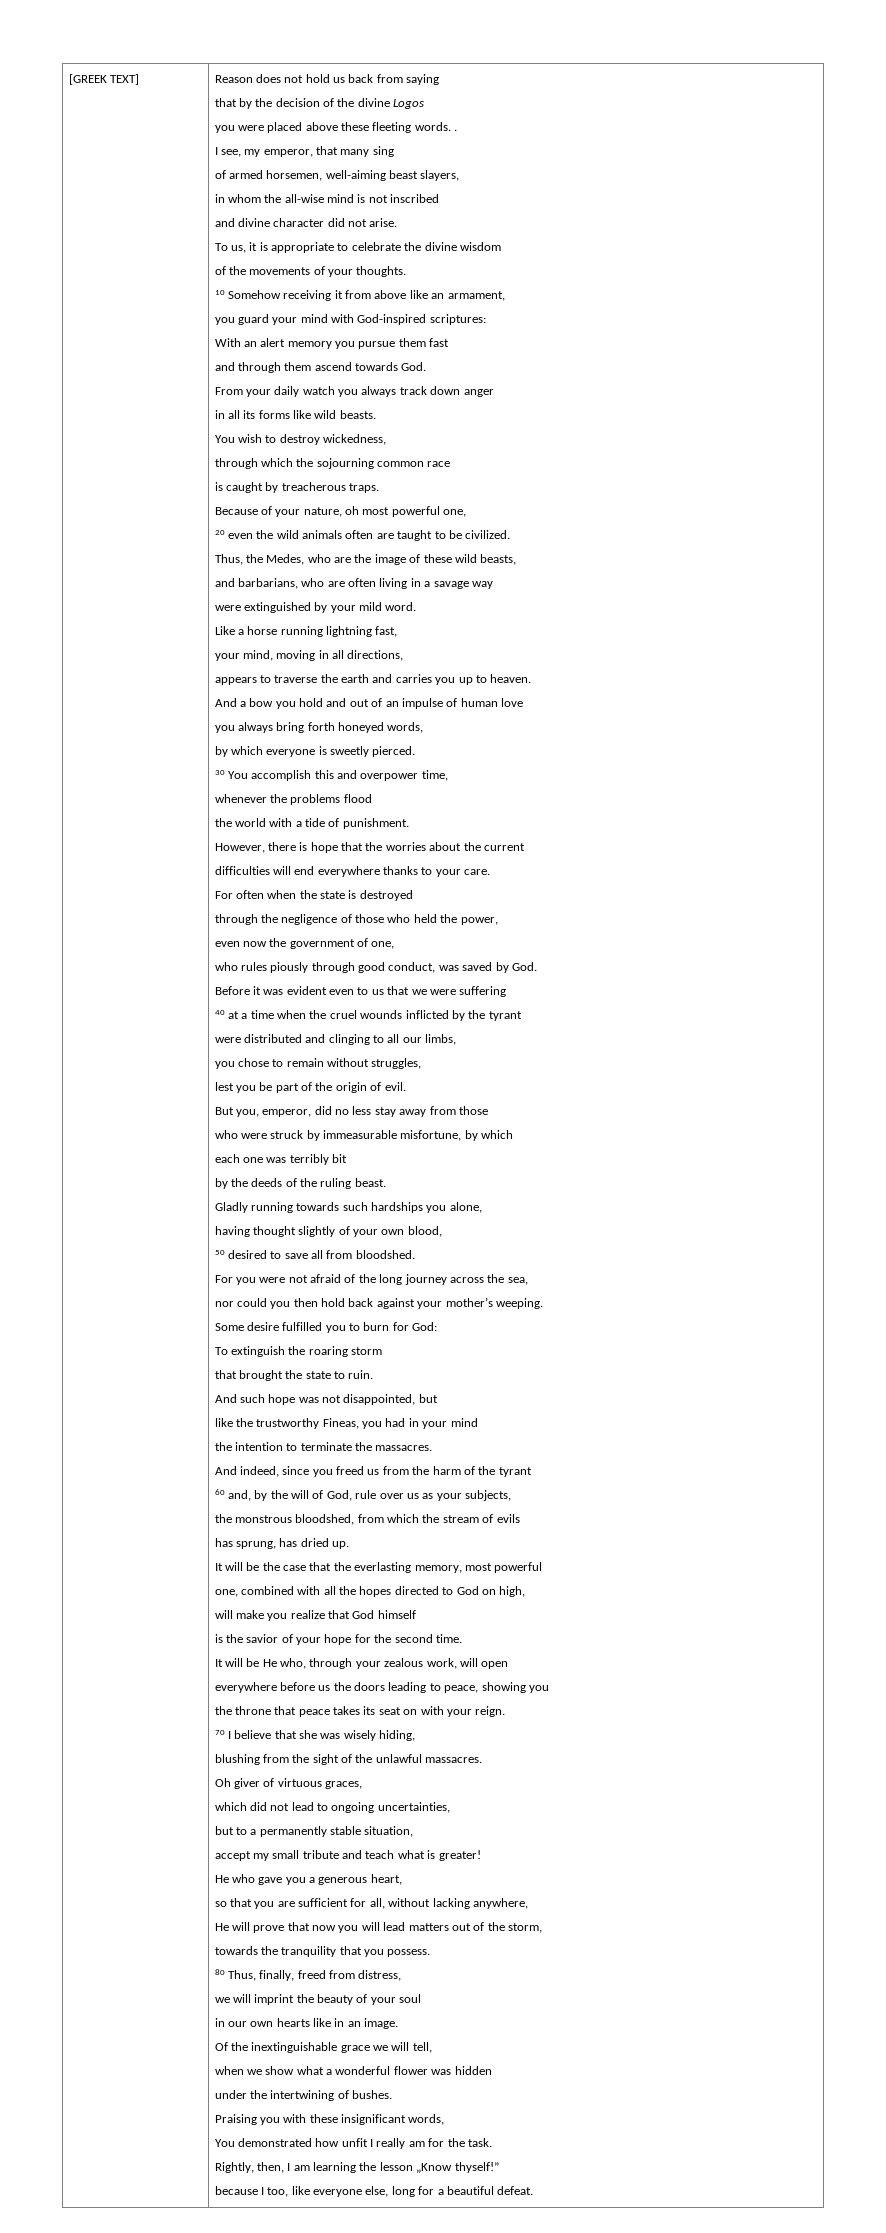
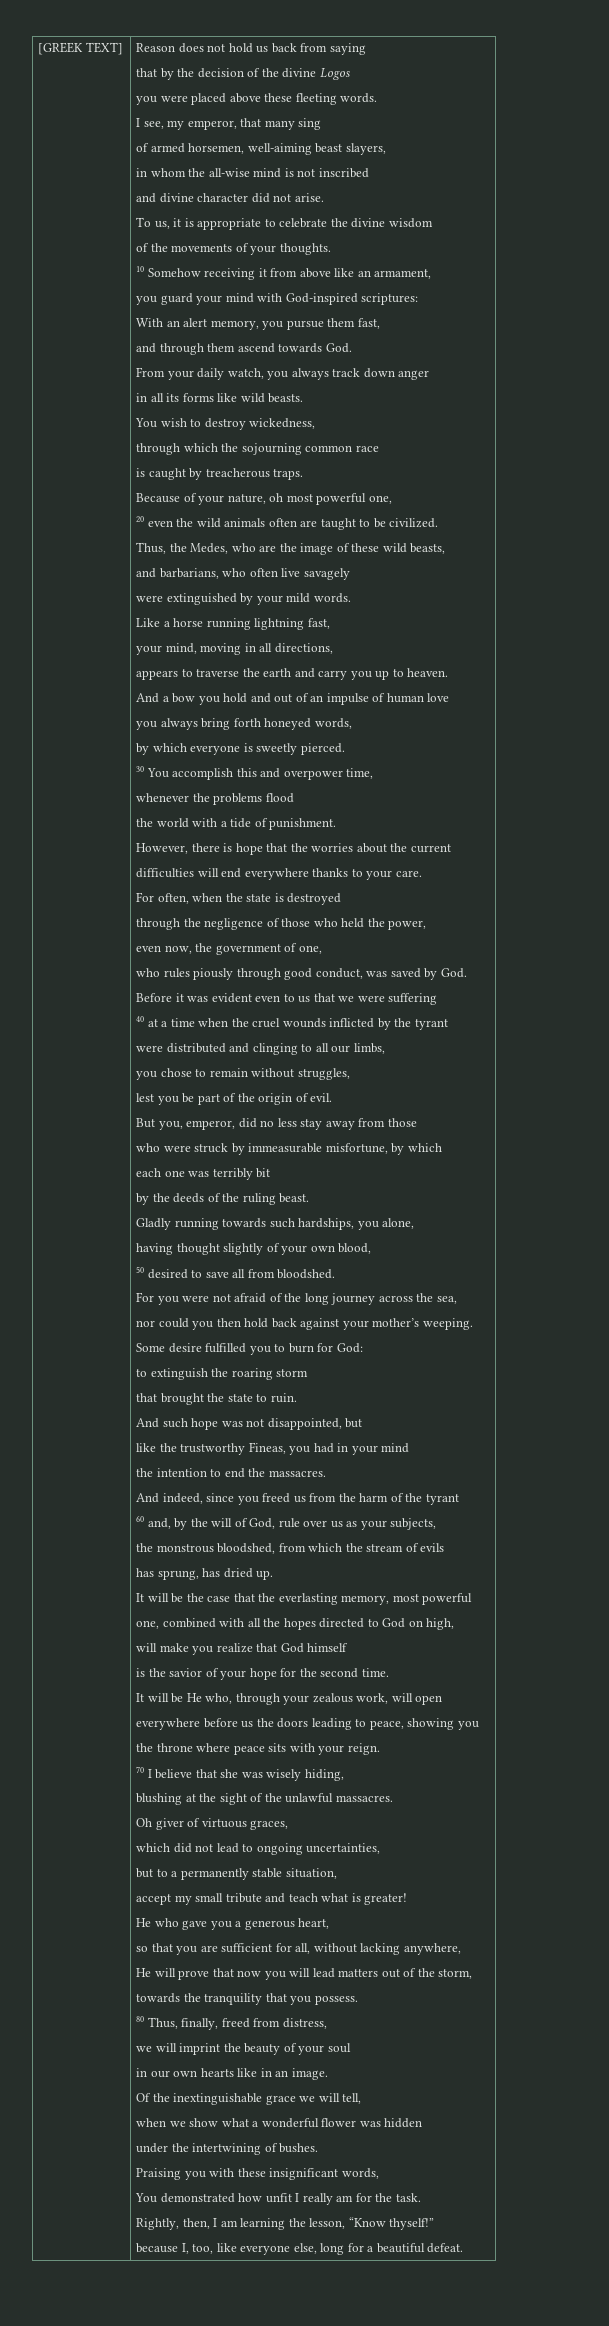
[454,129,458,131] . -> (378, 98) none
[287,341,332,349] memory -> [210,320,259,330] memory,
[429,338,450,347] fast -> [357,318,380,329] fast,
[302,386,335,395] watch -> [227,368,264,379] watch,
[327,578,493,589] are often living in a savage way -> [249,568,350,580] often live savagely
[385,602,417,611] word. -> [313,593,351,603] words.
[395,674,432,683] carries -> [318,670,348,680] carry
[235,890,264,899] often -> [157,893,189,904] often,
[242,941,267,947] now -> [164,945,192,954] now,
[371,1202,424,1213] hardships -> [298,1218,355,1230] hardships,
[214,1347,228,1355] To -> [136,1369,148,1377] to
[300,1442,352,1451] terminate -> [224,1468,245,1478] end
[274,1706,418,1717] that peace takes its seat on -> [196,1743,287,1755] where peace sits
[262,1754,289,1763] from -> [185,1794,196,1802] at
[379,2162,453,2173] lesson „Know -> [309,2217,386,2229] lesson, “Know
[260,2187,264,2195] I -> [181,2243,189,2254] I,

